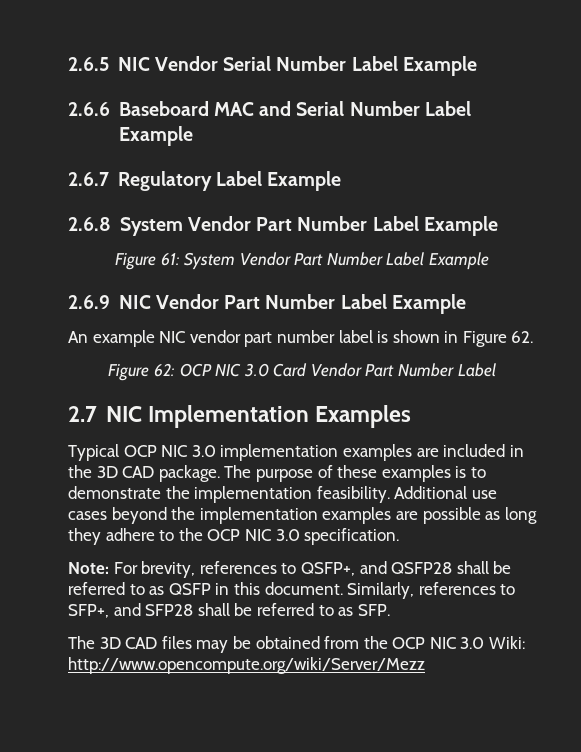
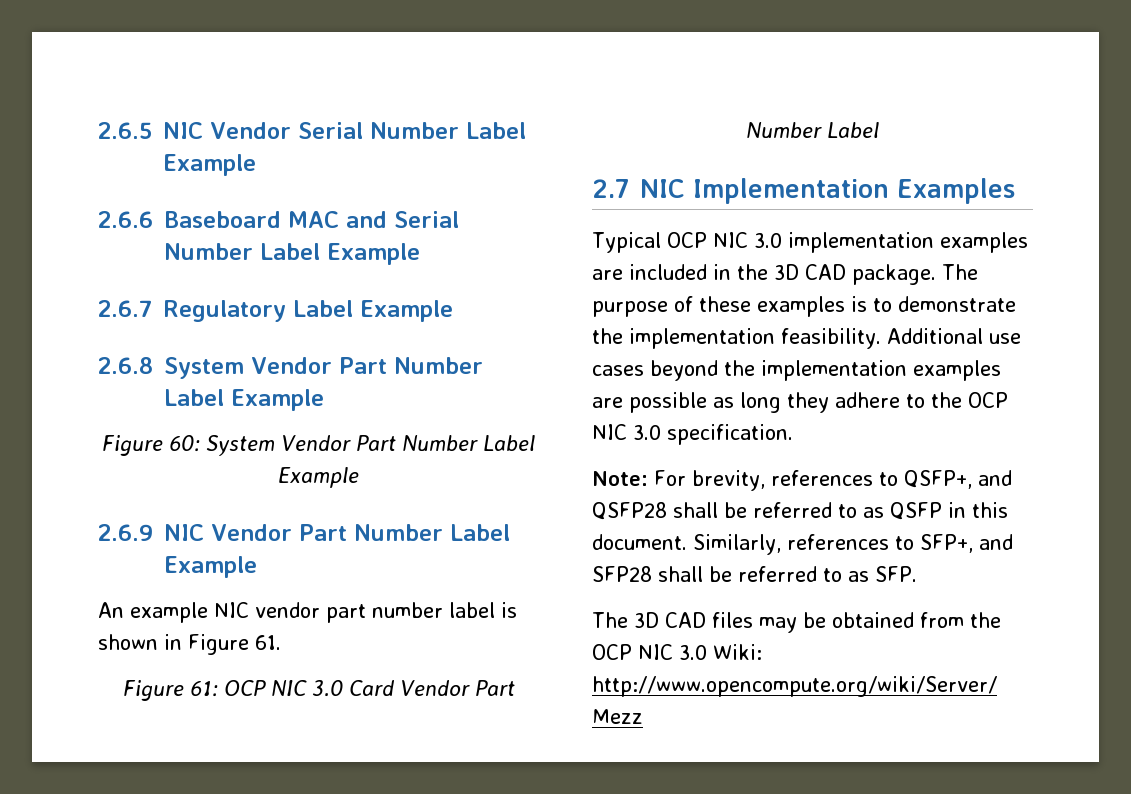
[160,253,180,266] 61: -> [169,435,201,452] 60:
[511,331,534,343] [108,363,175,381] 62. // Figure 62: -> [255,635,281,650] [122,680,218,701] 61. // Figure 61:

